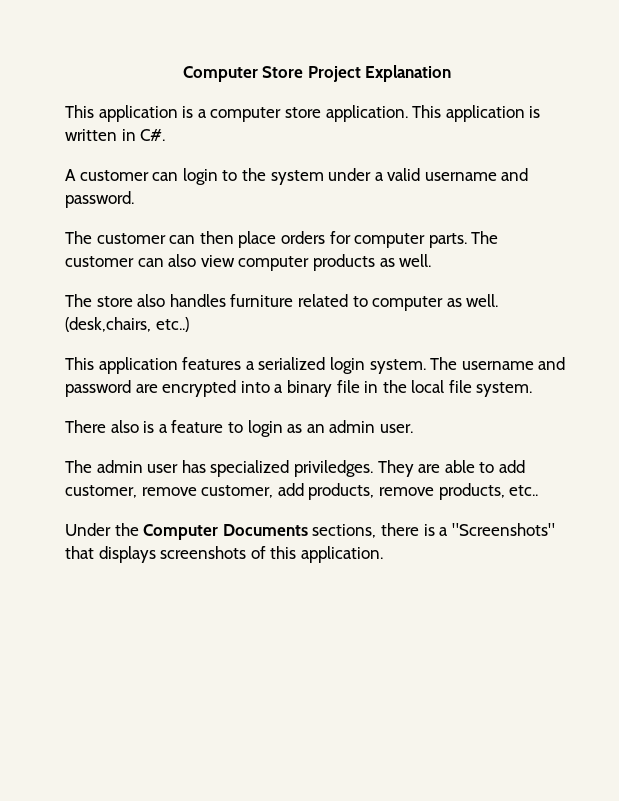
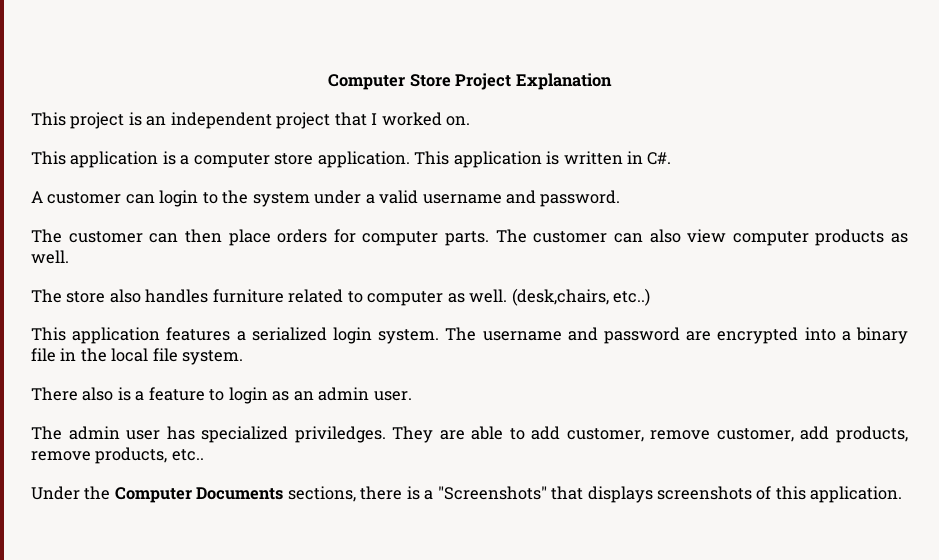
(452, 73) none -> [31,112,471,129] // This project is an independent project that I worked on.

